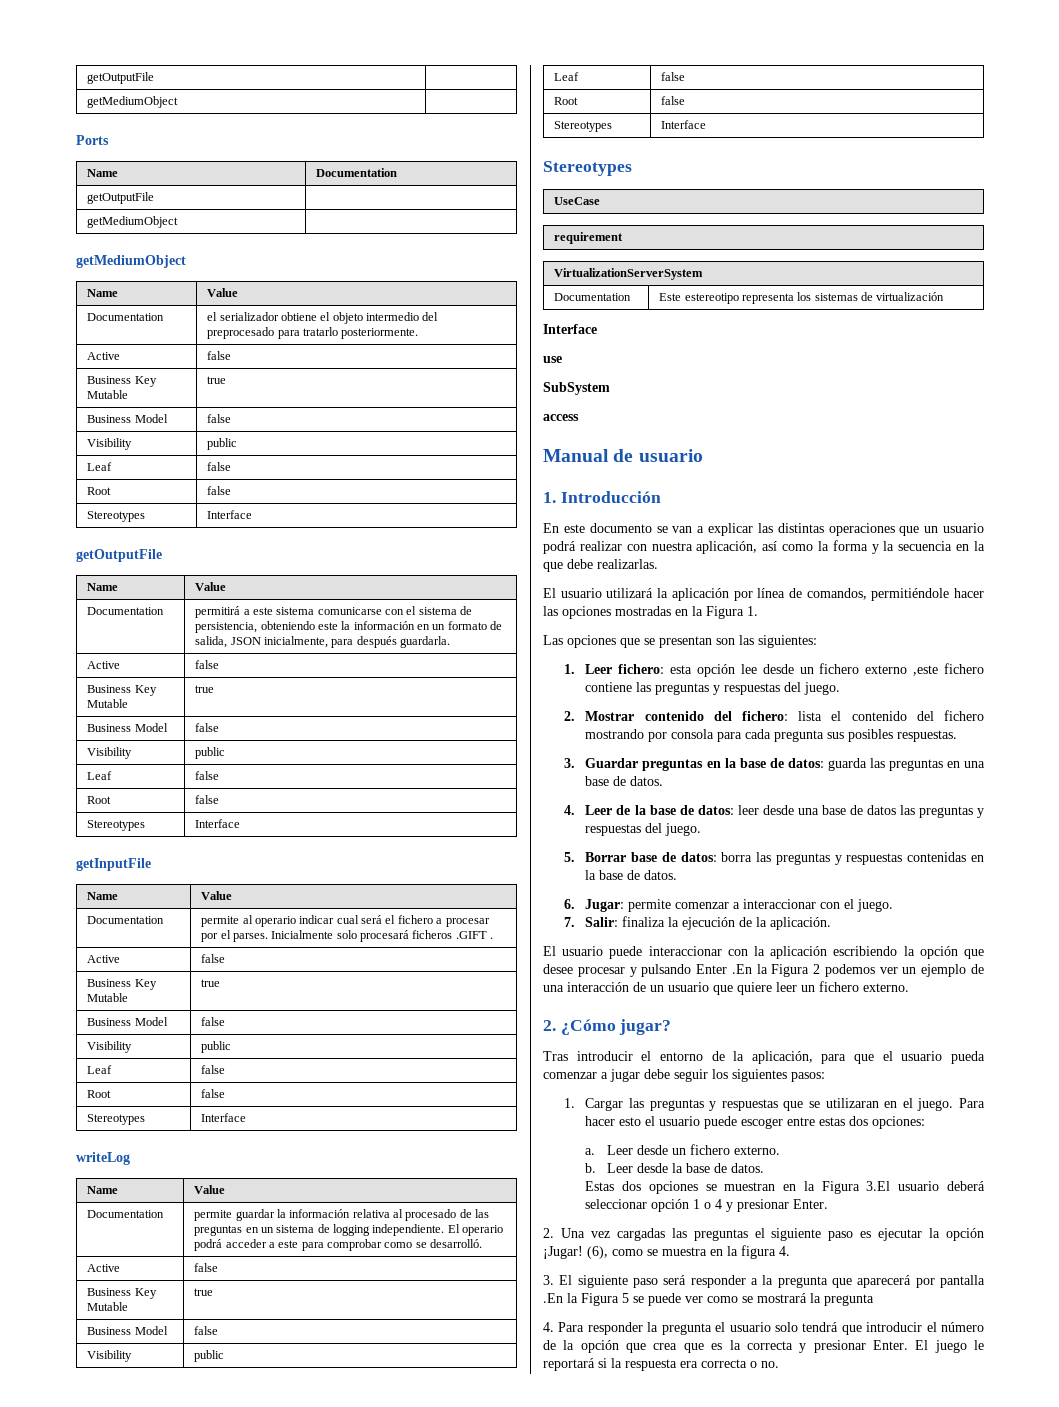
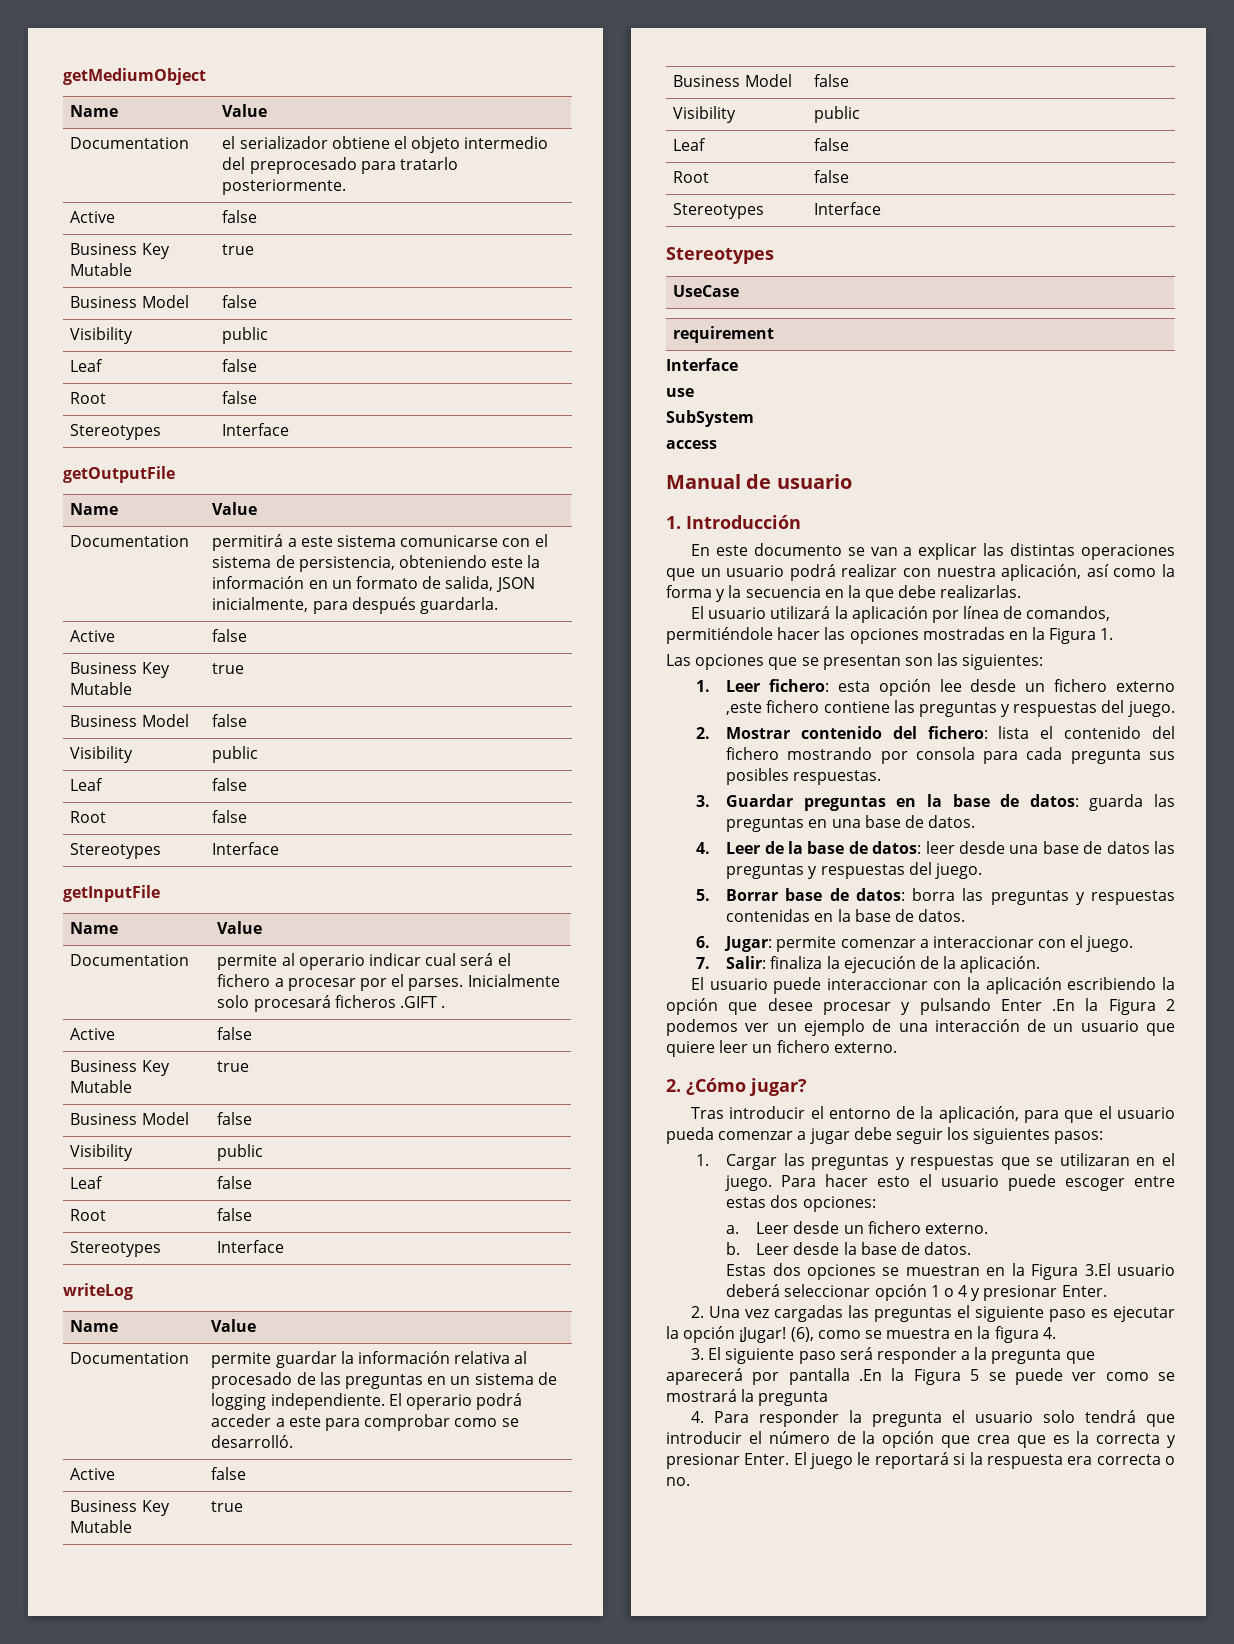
[87,72,155,84] [87,96,179,108] [76,135,109,145] [87,169,119,177] [316,168,398,177] [87,192,155,204] [87,216,179,228] getOutputFile | // getMediumObject | // Ports // Name | Documentation // getOutputFile | // getMediumObject | // -> (63, 76) none
[554,268,704,280] [554,293,632,301] [659,292,945,304] // VirtualizationServerSystem // Documentation | Este estereotipo representa los sistemas de virtualización -> (775, 334) none

